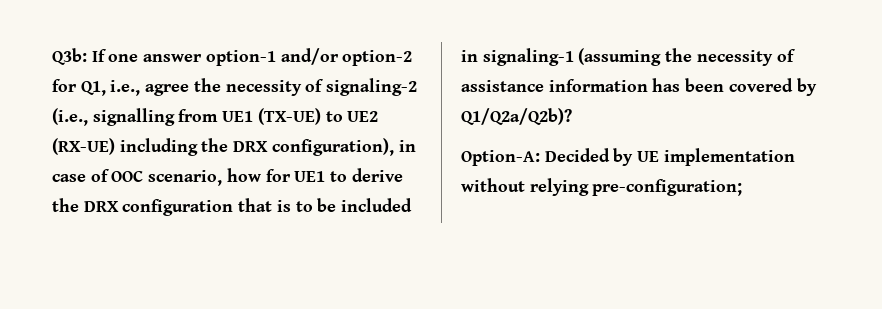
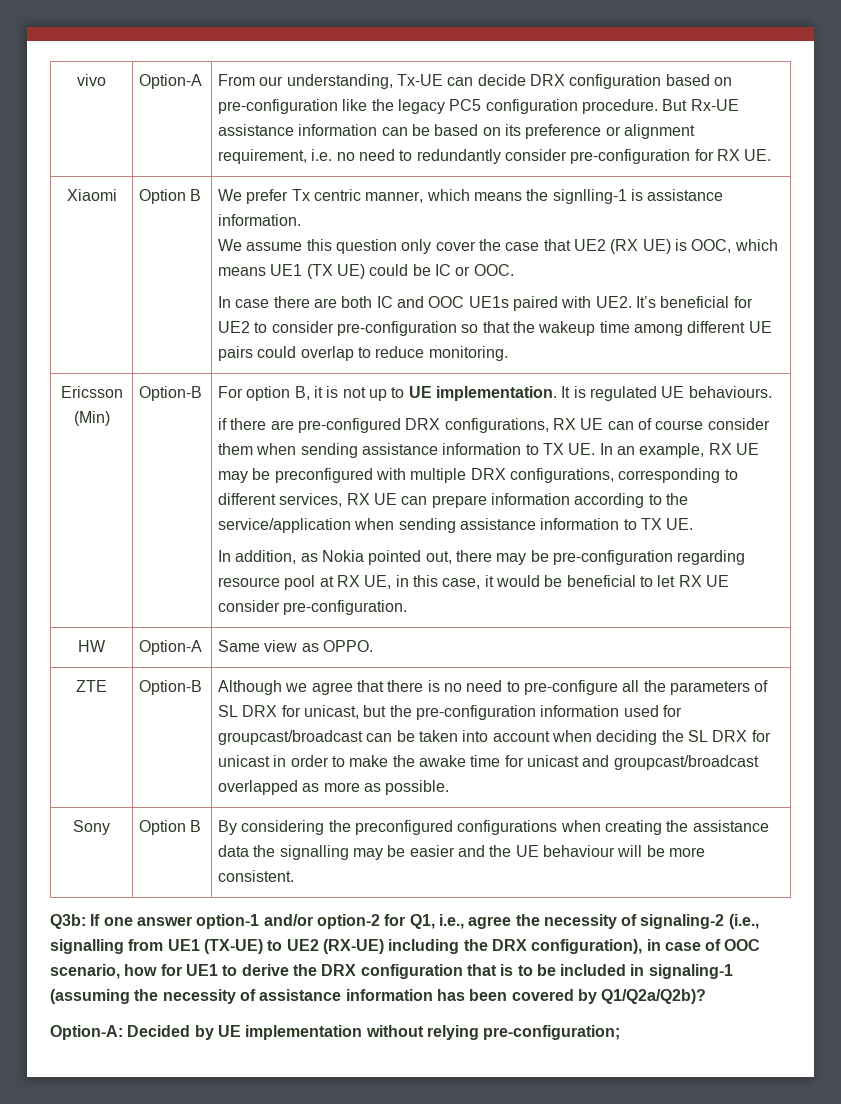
(52, 56) none -> [77,74,106,86] [139,74,203,89] [218,74,733,89] [218,99,739,114] [218,124,696,139] [218,149,772,164] [66,189,117,201] [139,189,202,204] [218,189,724,204] [218,214,302,226] [218,239,778,254] [218,264,514,279] [218,296,753,311] [218,321,772,336] [218,346,508,361] [60,386,123,398] [73,411,110,426] [139,386,203,401] [218,386,772,401] [218,418,770,433] [218,443,759,458] [218,468,738,483] [218,493,689,508] [218,518,694,533] [218,550,746,565] [218,575,729,590] [218,600,408,615] [78,640,106,652] [139,640,203,655] [218,640,374,652] [76,680,107,692] [139,680,203,695] [218,680,769,695] [218,705,683,720] [218,730,771,745] [218,755,759,770] [218,780,450,795] [73,820,110,835] [139,820,202,835] [218,820,769,835] [218,845,705,860] [218,870,295,882] vivo | Option-A | From our understanding, Tx-UE can decide DRX configuration based on pre-configuration like the legacy PC5 configuration procedure. But Rx-UE assistance information can be based on its preference or alignment requirement, i.e. no need to redundantly consider pre-configuration for RX UE. // Xiaomi | Option B | We prefer Tx centric manner, which means the signlling-1 is assistance information. // We assume this question only cover the case that UE2 (RX UE) is OOC, which means UE1 (TX UE) could be IC or OOC. // In case there are both IC and OOC UE1s paired with UE2. It’s beneficial for UE2 to consider pre-configuration so that the wakeup time among different UE pairs could overlap to reduce monitoring. // Ericsson (Min) | Option-B | For option B, it is not up to UE implementation. It is regulated UE behaviours. // if there are pre-configured DRX configurations, RX UE can of course consider them when sending assistance information to TX UE. In an example, RX UE may be preconfigured with multiple DRX configurations, corresponding to different services, RX UE can prepare information according to the service/application when sending assistance information to TX UE. // In addition, as Nokia pointed out, there may be pre-configuration regarding resource pool at RX UE, in this case, it would be beneficial to let RX UE consider pre-configuration. // HW | Option-A | Same view as OPPO. // ZTE | Option-B | Although we agree that there is no need to pre-configure all the parameters of SL DRX for unicast, but the pre-configuration information used for groupcast/broadcast can be taken into account when deciding the SL DRX for unicast in order to make the awake time for unicast and groupcast/broadcast overlapped as more as possible. // Sony | Option B | By considering the preconfigured configurations when creating the assistance data the signalling may be easier and the UE behaviour will be more consistent. //

